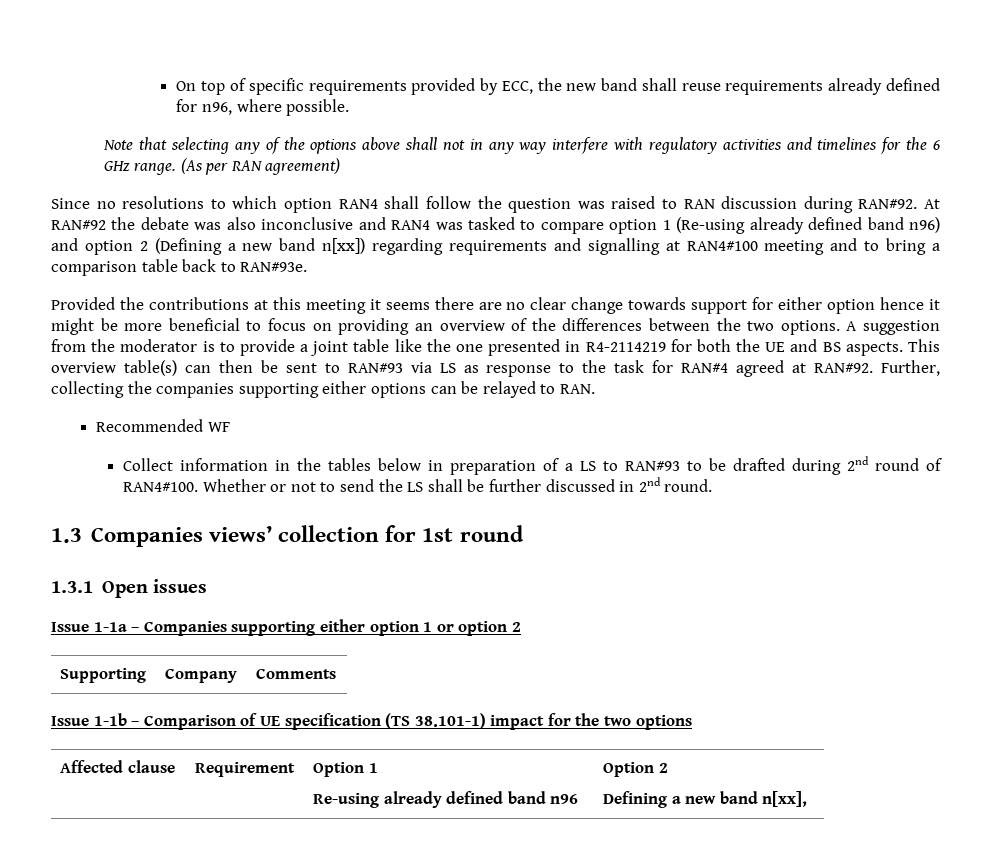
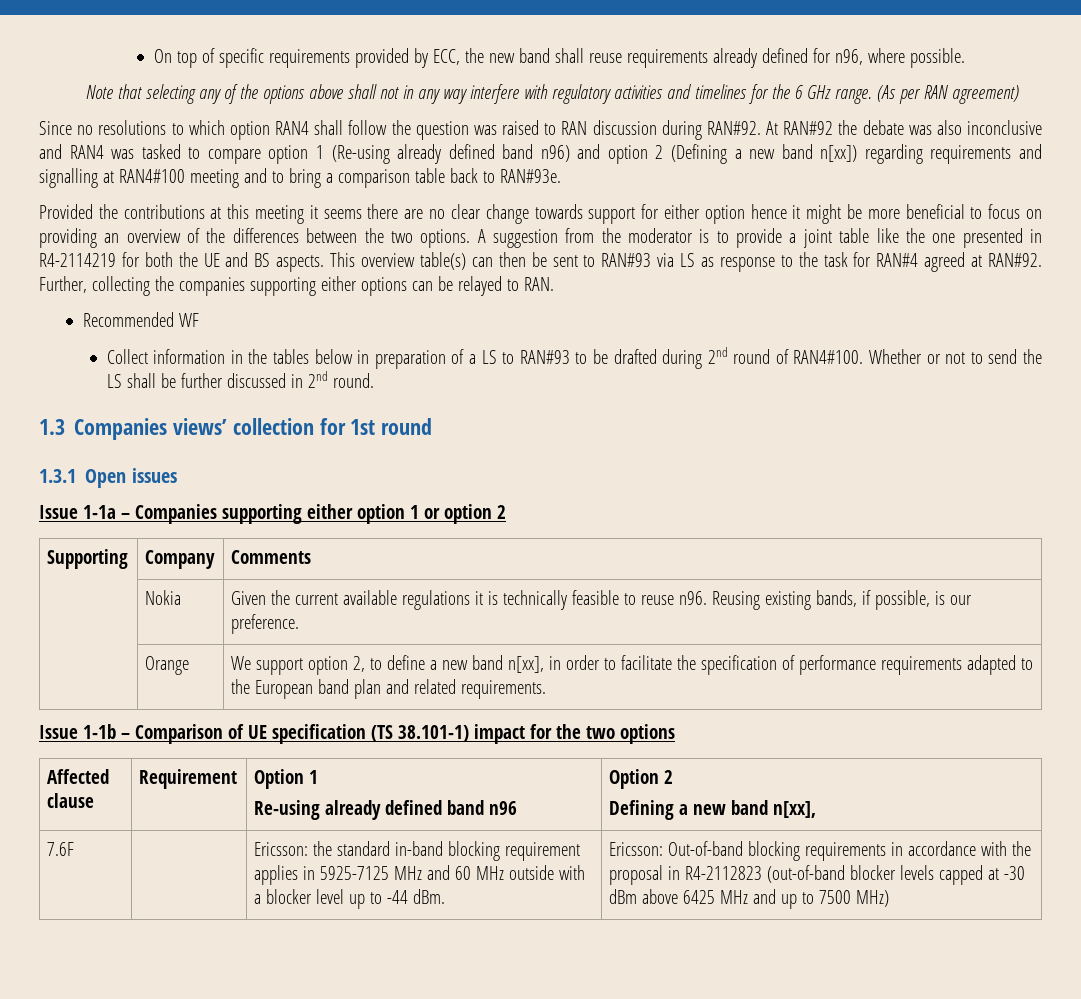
(337, 673) none -> [145,590,182,605] [231,590,973,610] [231,614,300,634] [145,656,190,675] [231,655,1034,675] [231,679,547,699] // | Nokia | Given the current available regulations it is technically feasible to reuse n96. Reusing existing bands, if possible, is our preference. // | Orange | We support option 2, to define a new band n[xx], in order to facilitate the specification of performance requirements adapted to the European band plan and related requirements.
(808, 799) none -> [47,842,75,856] [254,841,581,861] [254,865,586,885] [254,889,446,909] [609,841,1032,861] [609,865,1026,885] [609,889,890,909] // 7.6F | | Ericsson: the standard in-band blocking requirement applies in 5925-7125 MHz and 60 MHz outside with a blocker level up to -44 dBm. | Ericsson: Out-of-band blocking requirements in accordance with the proposal in R4-2112823 (out-of-band blocker levels capped at -30 dBm above 6425 MHz and up to 7500 MHz)

